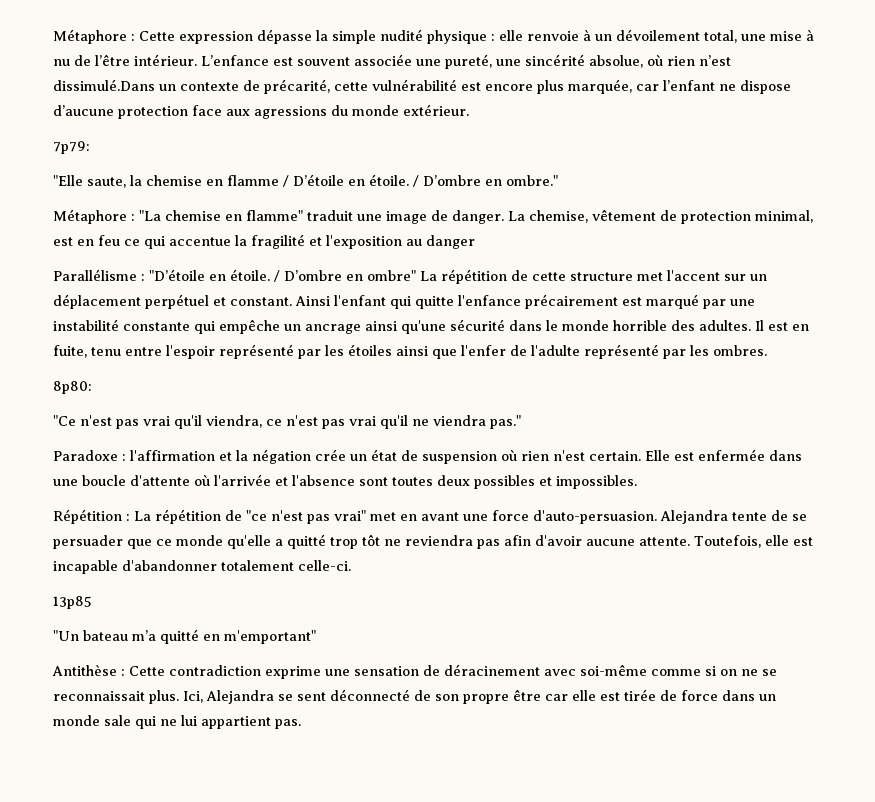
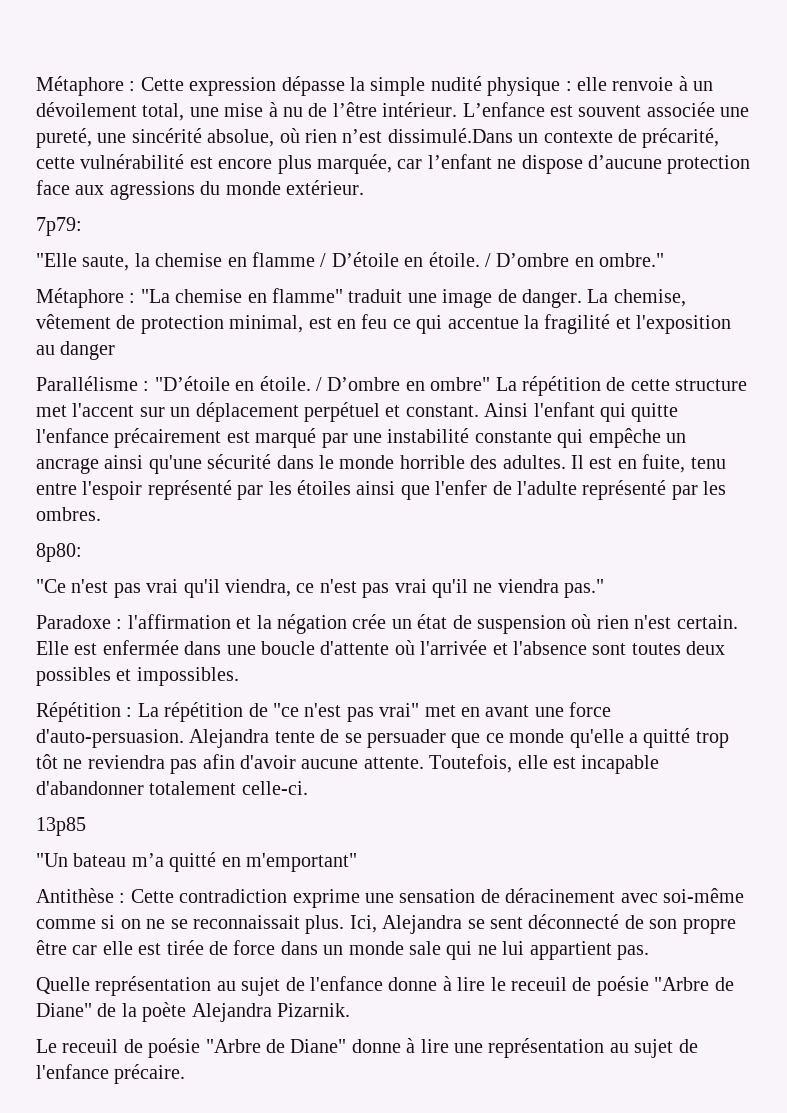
(301, 724) none -> [36,976,734,996] [36,1002,350,1022] [36,1038,698,1058] [36,1064,186,1084] // Quelle représentation au sujet de l'enfance donne à lire le receuil de poésie "Arbre de Diane" de la poète Alejandra Pizarnik. // Le receuil de poésie "Arbre de Diane" donne à lire une représentation au sujet de l'enfance précaire.

